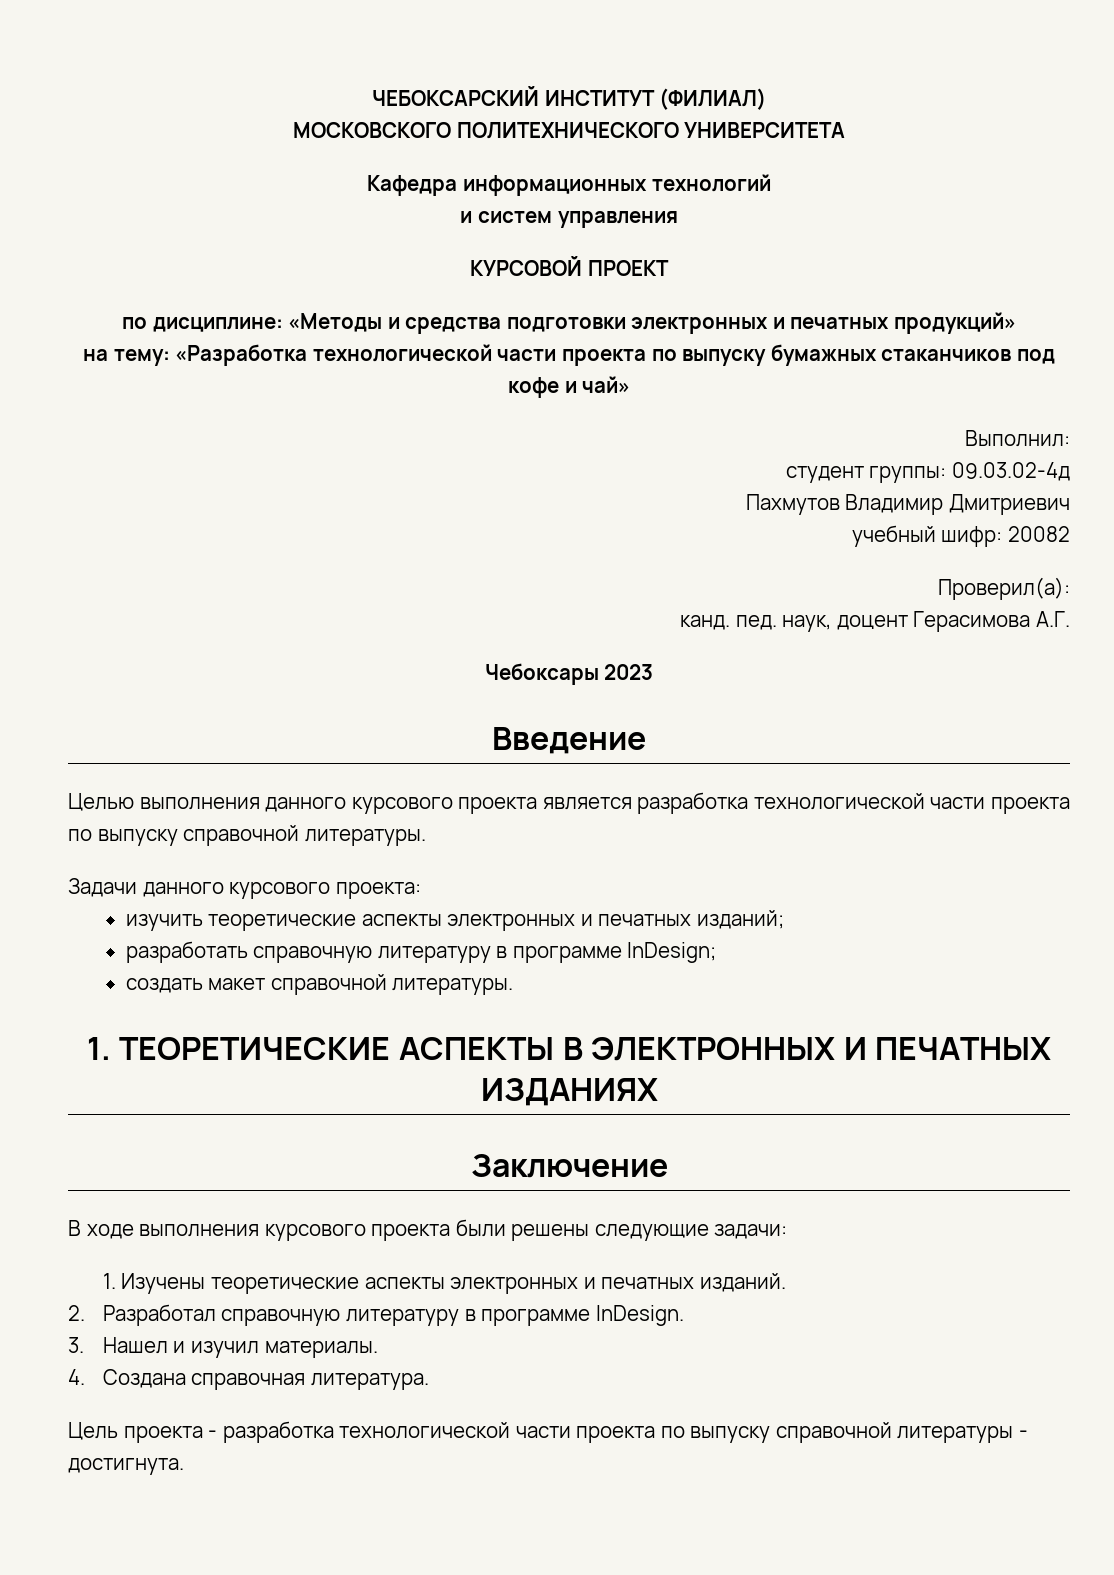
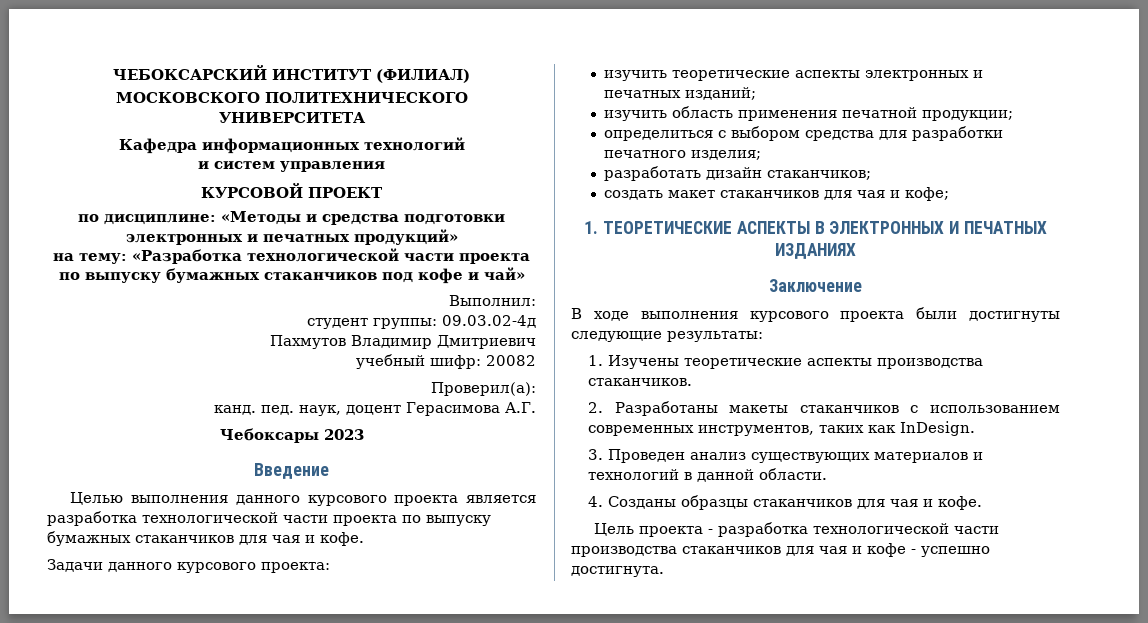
[183,825,426,846] справочной литературы. -> [47,531,364,546] бумажных стаканчиков для чая и кофе.
[125,941,717,963] [125,974,514,995] разработать справочную литературу в программе InDesign; // создать макет справочной литературы. -> [604,106,1014,121] [604,126,1004,141] [604,150,762,160] [604,166,872,181] [604,187,950,201] изучить область применения печатной продукции; // определиться с выбором средства для разработки печатного изделия; // разработать дизайн стаканчиков; // создать макет стаканчиков для чая и кофе;
[511,1224,788,1241] решены следующие задачи: -> [969,311,1060,322] [571,331,763,342] достигнуты следующие результаты:
[450,1273,786,1294] [68,1304,684,1326] [68,1337,378,1358] [68,1369,430,1390] электронных и печатных изданий. // 2. Разработал справочную литературу в программе InDesign. // 3. Нашел и изучил материалы. // 4. Создана справочная литература. -> [877,358,984,369] [588,378,693,386] [588,401,1060,416] [588,421,976,436] [588,449,984,463] [588,468,828,482] [588,495,983,510] производства стаканчиков. // 2. Разработаны макеты стаканчиков с использованием современных инструментов, таких как InDesign. // 3. Проведен анализ существующих материалов и технологий в данной области. // 4. Созданы образцы стаканчиков для чая и кофе.
[576,1422,1028,1443] проекта по выпуску справочной литературы - -> [571,543,990,557] производства стаканчиков для чая и кофе - успешно

